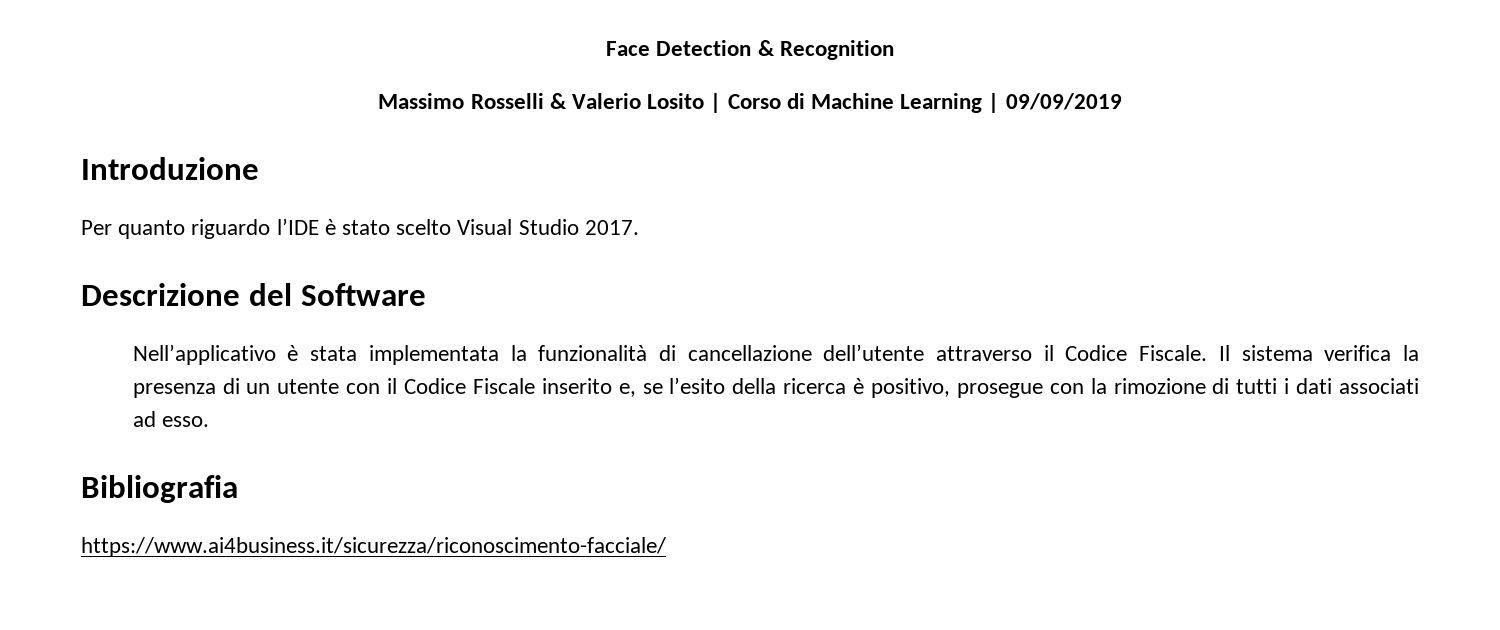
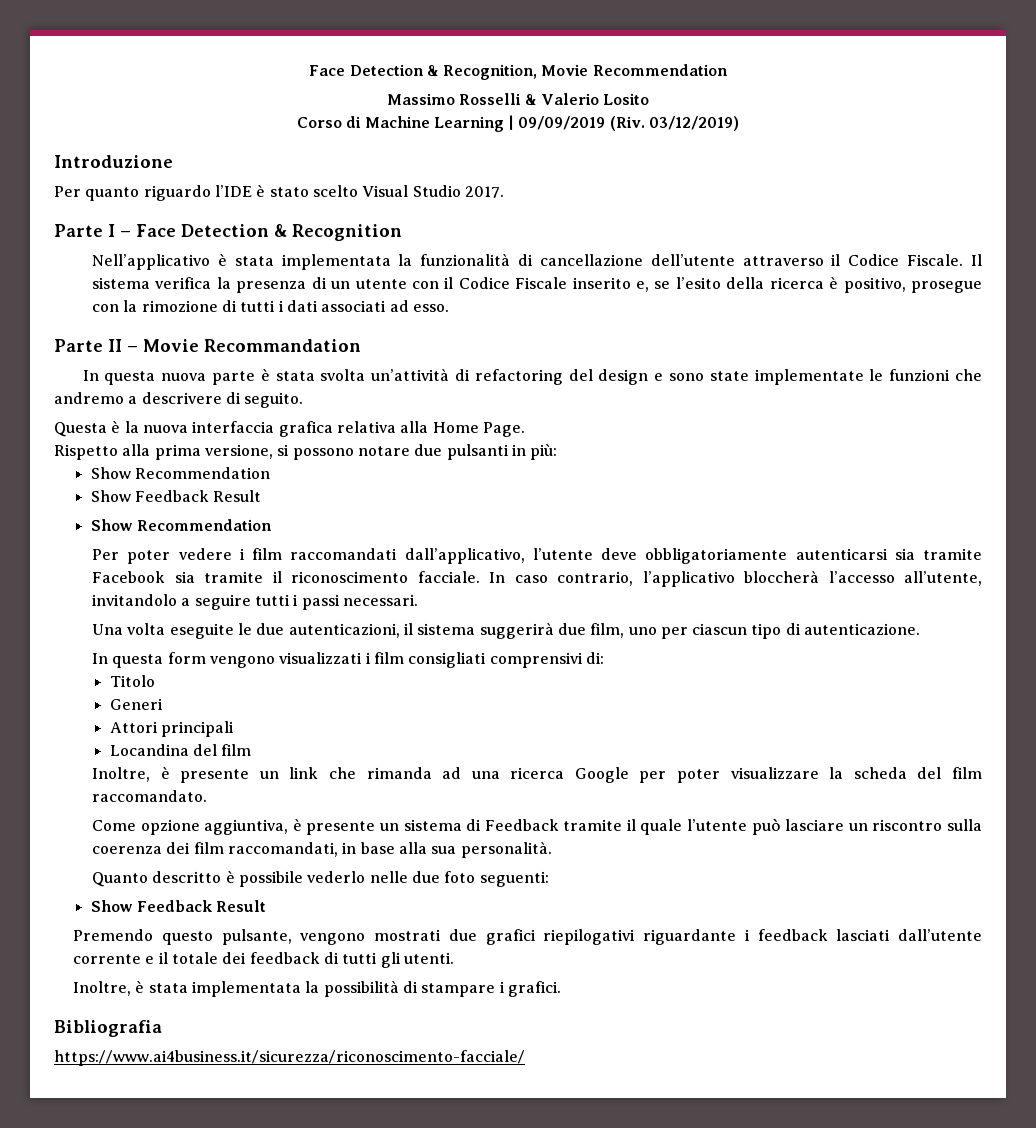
[606,40,894,60] Face Detection & Recognition -> [309,64,728,80] Face Detection & Recognition, Movie Recommendation
[710,93,722,113] | -> (650, 99) //
(1122, 101) none -> [609,116,740,131] (Riv. 03/12/2019)
[81,283,426,306] Descrizione del Software -> [54,224,402,241] Parte I – Face Detection & Recognition
(209, 421) none -> [54,339,361,352] [82,368,983,385] [54,392,304,408] [54,421,525,437] [54,444,558,460] [90,467,270,479] [90,490,262,502] [90,519,272,531] [92,548,982,564] [92,570,982,587] [92,594,418,610] [92,622,921,639] [92,652,604,668] [109,675,155,687] [109,698,163,710] [109,721,234,737] [109,744,252,756] [92,767,983,783] [92,790,208,802] [92,818,983,835] [92,841,552,858] [92,871,549,887] [90,900,267,912] [73,929,983,945] [73,952,454,968] [73,980,561,997] // Parte II – Movie Recommandation // In questa nuova parte è stata svolta un’attività di refactoring del design e sono state implementate le funzioni che andremo a descrivere di seguito. // Questa è la nuova interfaccia grafica relativa alla Home Page. // Rispetto alla prima versione, si possono notare due pulsanti in più: // Show Recommendation // Show Feedback Result // Show Recommendation // Per poter vedere i film raccomandati dall’applicativo, l’utente deve obbligatoriamente autenticarsi sia tramite Facebook sia tramite il riconoscimento facciale. In caso contrario, l’applicativo bloccherà l’accesso all’utente, invitandolo a seguire tutti i passi necessari. // Una volta eseguite le due autenticazioni, il sistema suggerirà due film, uno per ciascun tipo di autenticazione. // In questa form vengono visualizzati i film consigliati comprensivi di: // Titolo // Generi // Attori principali // Locandina del film // Inoltre, è presente un link che rimanda ad una ricerca Google per poter visualizzare la scheda del film raccomandato. // Come opzione aggiuntiva, è presente un sistema di Feedback tramite il quale l’utente può lasciare un riscontro sulla coerenza dei film raccomandati, in base alla sua personalità. // Quanto descritto è possibile vederlo nelle due foto seguenti: // Show Feedback Result // Premendo questo pulsante, vengono mostrati due grafici riepilogativi riguardante i feedback lasciati dall’utente corrente e il totale dei feedback di tutti gli utenti. // Inoltre, è stata implementata la possibilità di stampare i grafici.

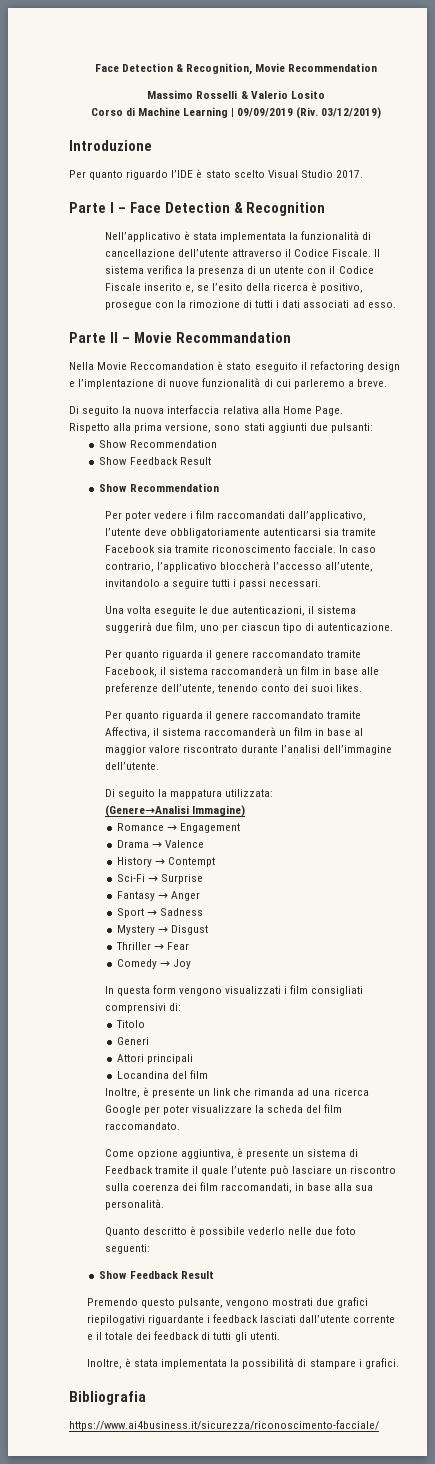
[82,368,983,385] [54,392,304,408] [54,421,121,437] In questa nuova parte è stata svolta un’attività di refactoring del design e sono state implementate le funzioni che andremo a descrivere di seguito. // Questa è -> [69,361,400,372] [69,378,387,389] [69,406,120,416] Nella Movie Reccomandation è stato eseguito il refactoring design e l’implentazione di nuove funzionalità di cui parleremo a breve. // Di seguito
[278,421,333,437] grafica -> (220, 409) none
[277,444,558,460] si possono notare due pulsanti in più: -> [214,423,373,433] sono stati aggiunti due pulsanti:
[272,571,282,583] il -> (209, 549) none
(921, 629) none -> [104,650,362,660] [104,666,380,677] [104,683,363,694] [104,711,362,721] [104,727,364,738] [104,745,393,755] [104,762,159,770] [104,789,274,799] [104,805,245,817] [117,823,241,833] [117,840,205,848] [117,857,216,867] [117,874,204,884] [117,891,201,901] [117,908,204,918] [117,925,209,935] [116,942,190,950] [117,959,192,969] // Per quanto riguarda il genere raccomandato tramite Facebook, il sistema raccomanderà un film in base alle preferenze dell’utente, tenendo conto dei suoi likes. // Per quanto riguarda il genere raccomandato tramite Affectiva, il sistema raccomanderà un film in base al maggior valore riscontrato durante l’analisi dell’immagine dell’utente. // Di seguito la mappatura utilizzata: // (Genere→Analisi Immagine) // Romance → Engagement // Drama → Valence // History → Contempt // Sci-Fi → Surprise // Fantasy → Anger // Sport → Sadness // Mystery → Disgust // Thriller → Fear // Comedy → Joy

